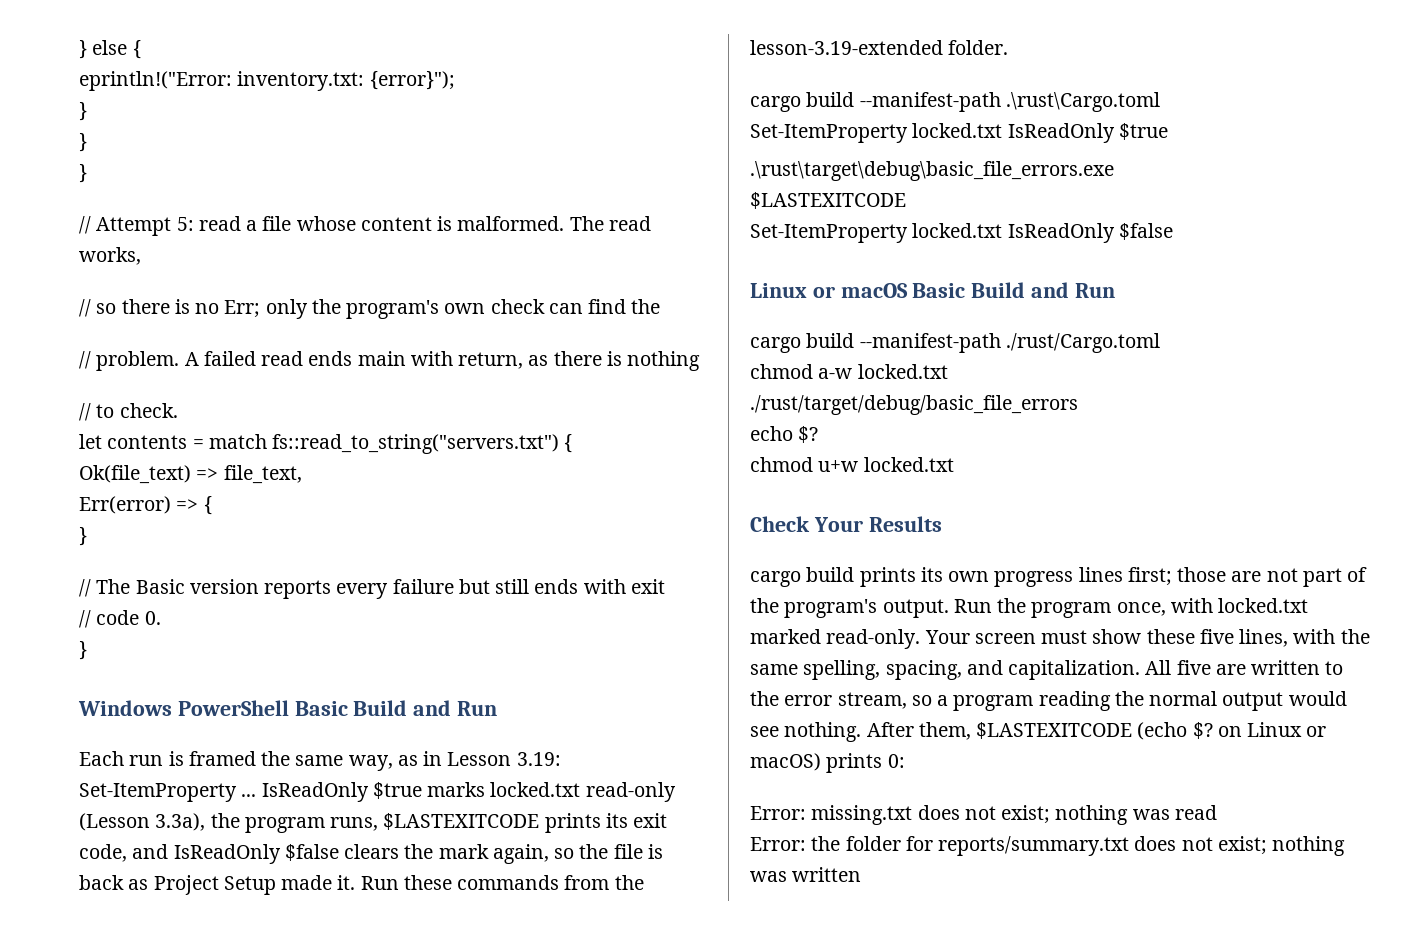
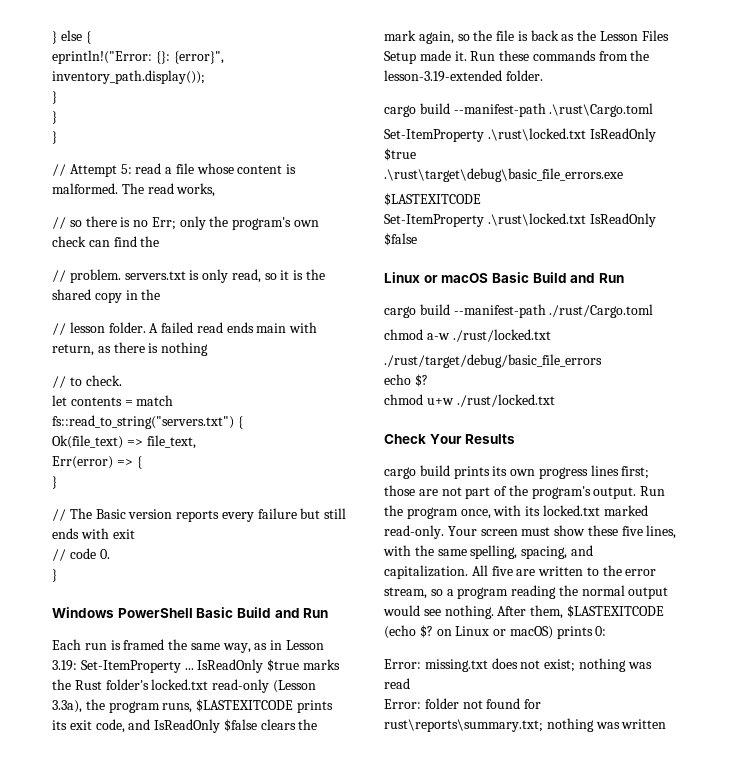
[237,71,455,91] inventory.txt: {error}"); -> [155,51,224,64] [52,70,205,84] {}: {error}", inventory_path.display());
(180, 361) none -> [124,269,326,283] [52,289,161,303] [52,322,146,335] servers.txt is only read, so it is the shared copy in the // // lesson folder.
(486, 789) none -> [52,679,149,690] the Rust folder's
[153,875,219,895] Project -> [577,30,669,41] the Lesson Files
[912,123,1003,138] locked.txt -> [487,128,586,141] .\rust\locked.txt
[912,223,1003,238] locked.txt -> [487,213,586,226] .\rust\locked.txt
[857,364,948,379] locked.txt -> [452,329,551,342] ./rust/locked.txt
[863,457,954,472] locked.txt -> [456,394,555,407] ./rust/locked.txt
(1213, 605) none -> [525,506,541,516] its
[811,836,1267,856] the folder for reports/summary.txt does not exist; -> [424,698,542,709] [384,719,543,732] folder not found for rust\reports\summary.txt;

